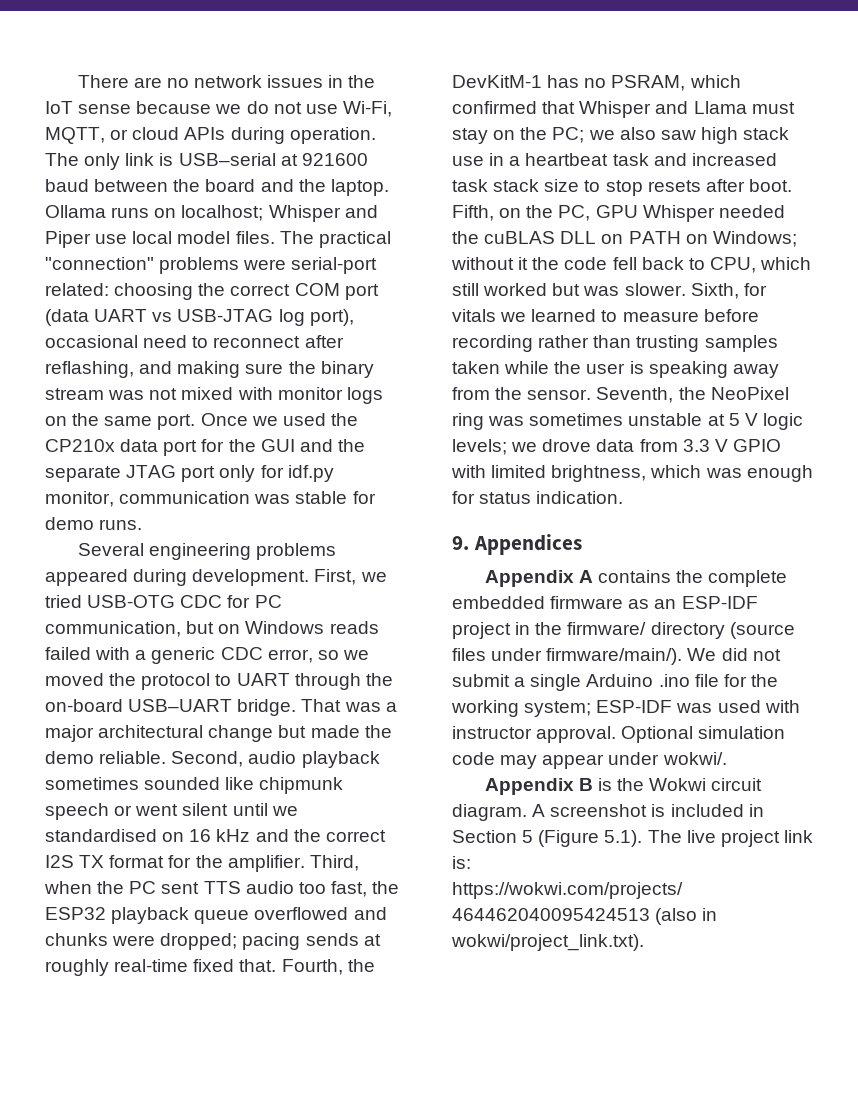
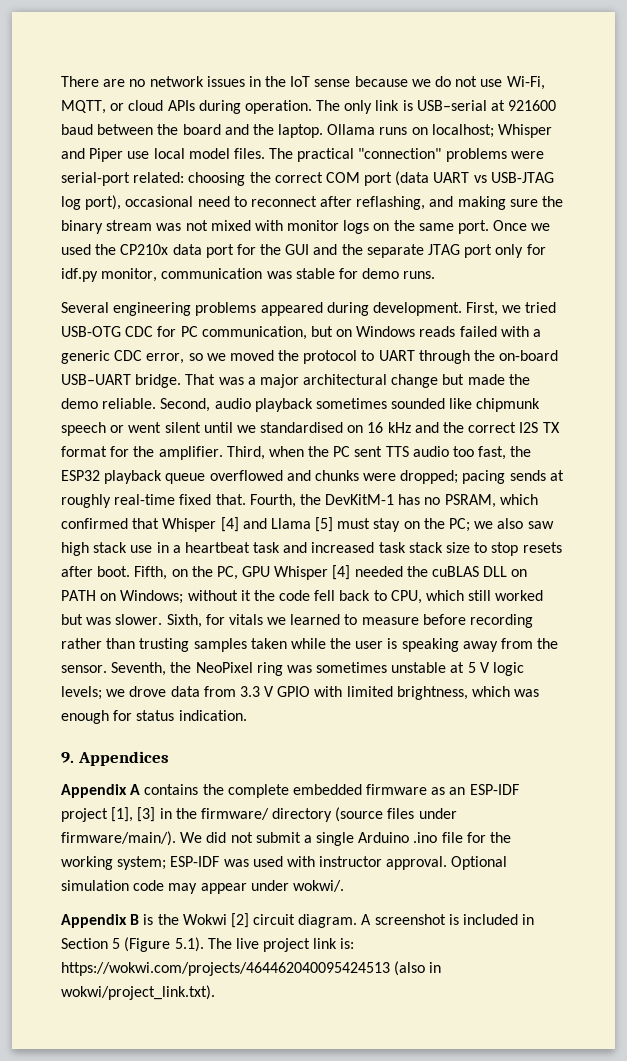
(652, 109) none -> [220,517,239,532] [4]
(747, 107) none -> [315,517,334,532] [5]
(715, 213) none -> [332,565,351,580] [4]
(511, 630) none -> [111,807,156,822] [1], [3]
(707, 784) none -> [230,913,249,928] [2]

